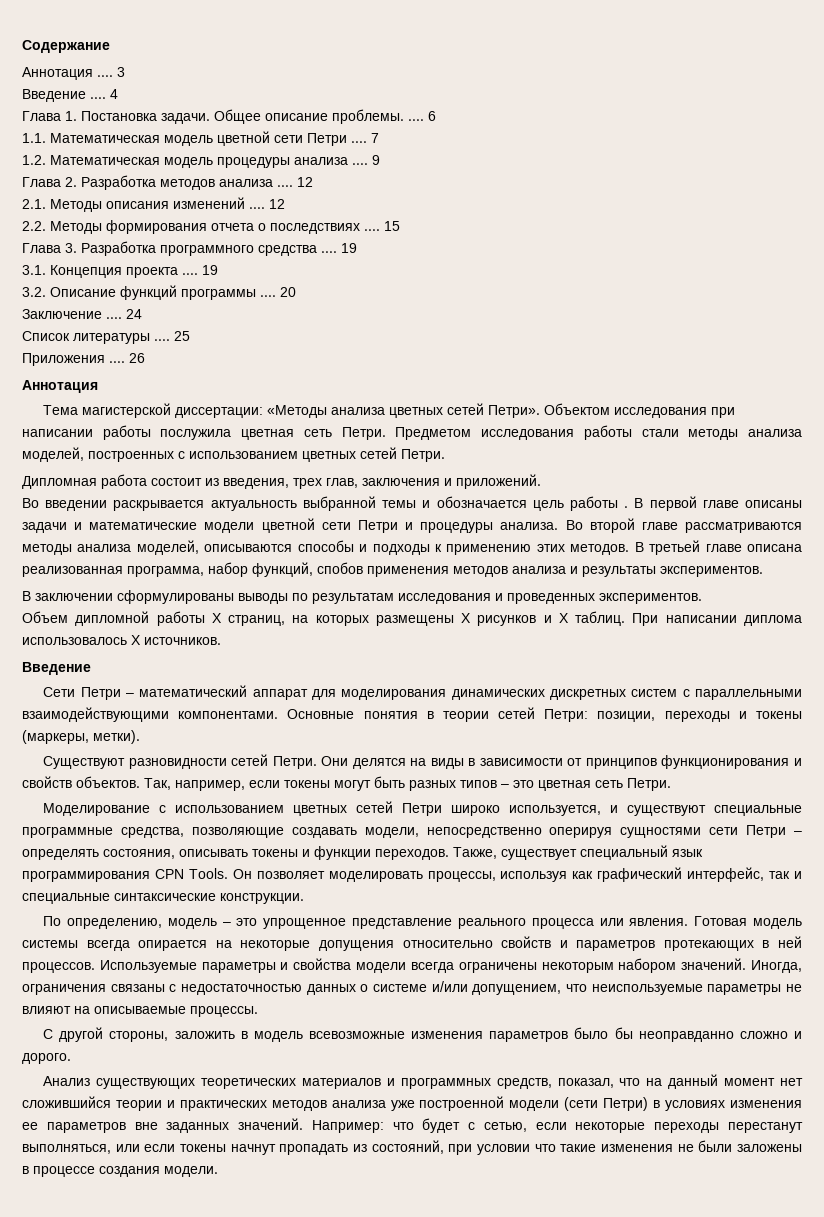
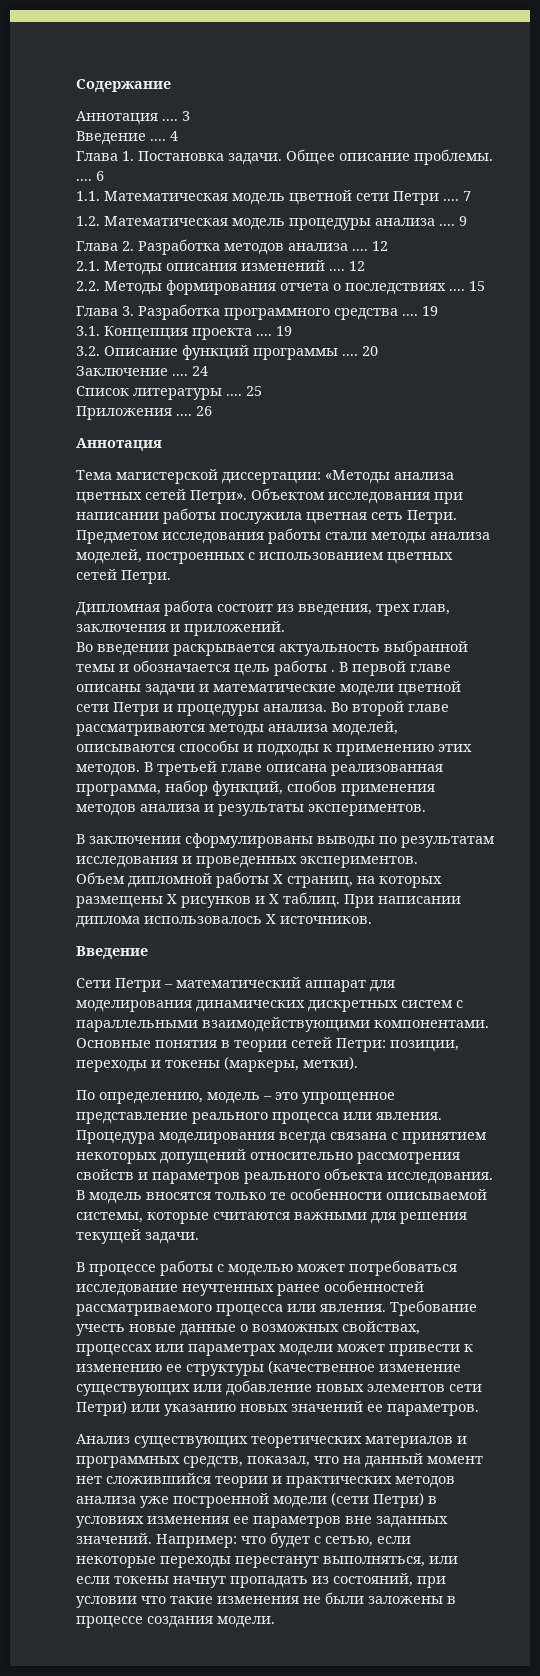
[43,754,802,769] [22,776,671,791] [43,801,802,816] [22,825,802,838] [22,845,703,860] [22,867,802,882] [22,893,304,904] // Существуют разновидности сетей Петри. Они делятся на виды в зависимости от принципов функционирования и свойств объектов. Так, например, если токены могут быть разных типов – это цветная сеть Петри. // Моделирование с использованием цветных сетей Петри широко используется, и существуют специальные программные средства, позволяющие создавать модели, непосредственно оперируя сущностями сети Петри – определять состояния, описывать токены и функции переходов. Также, существует специальный язык программирования CPN Tools. Он позволяет моделировать процессы, используя как графический интерфейс, так и специальные синтаксические конструкции. -> (358, 1063) none
[694,916,802,929] [22,936,803,951] [22,958,803,973] [22,981,802,995] [22,1006,258,1017] [43,1027,802,1042] [22,1053,71,1064] Готовая модель системы всегда опирается на некоторые допущения относительно свойств и параметров протекающих в ней процессов. Используемые параметры и свойства модели всегда ограничены некоторым набором значений. Иногда, ограничения связаны с недостаточностью данных о системе и/или допущением, что неиспользуемые параметры не влияют на описываемые процессы. // С другой стороны, заложить в модель всевозможные изменения параметров было бы неоправданно сложно и дорого. -> [76,1130,487,1144] [76,1149,460,1164] [76,1168,493,1184] [76,1188,487,1204] [76,1212,467,1224] [76,1229,199,1244] [76,1260,457,1276] [76,1280,424,1296] [76,1300,477,1316] [76,1321,420,1336] [76,1344,473,1356] [76,1360,461,1376] [76,1380,482,1396] [76,1400,479,1416] Процедура моделирования всегда связана с принятием некоторых допущений относительно рассмотрения свойств и параметров реального объекта исследования. В модель вносятся только те особенности описываемой системы, которые считаются важными для решения текущей задачи. // В процессе работы с моделью может потребоваться исследование неучтенных ранее особенностей рассматриваемого процесса или явления. Требование учесть новые данные о возможных свойствах, процессах или параметрах модели может привести к изменению ее структуры (качественное изменение существующих или добавление новых элементов сети Петри) или указанию новых значений ее параметров.

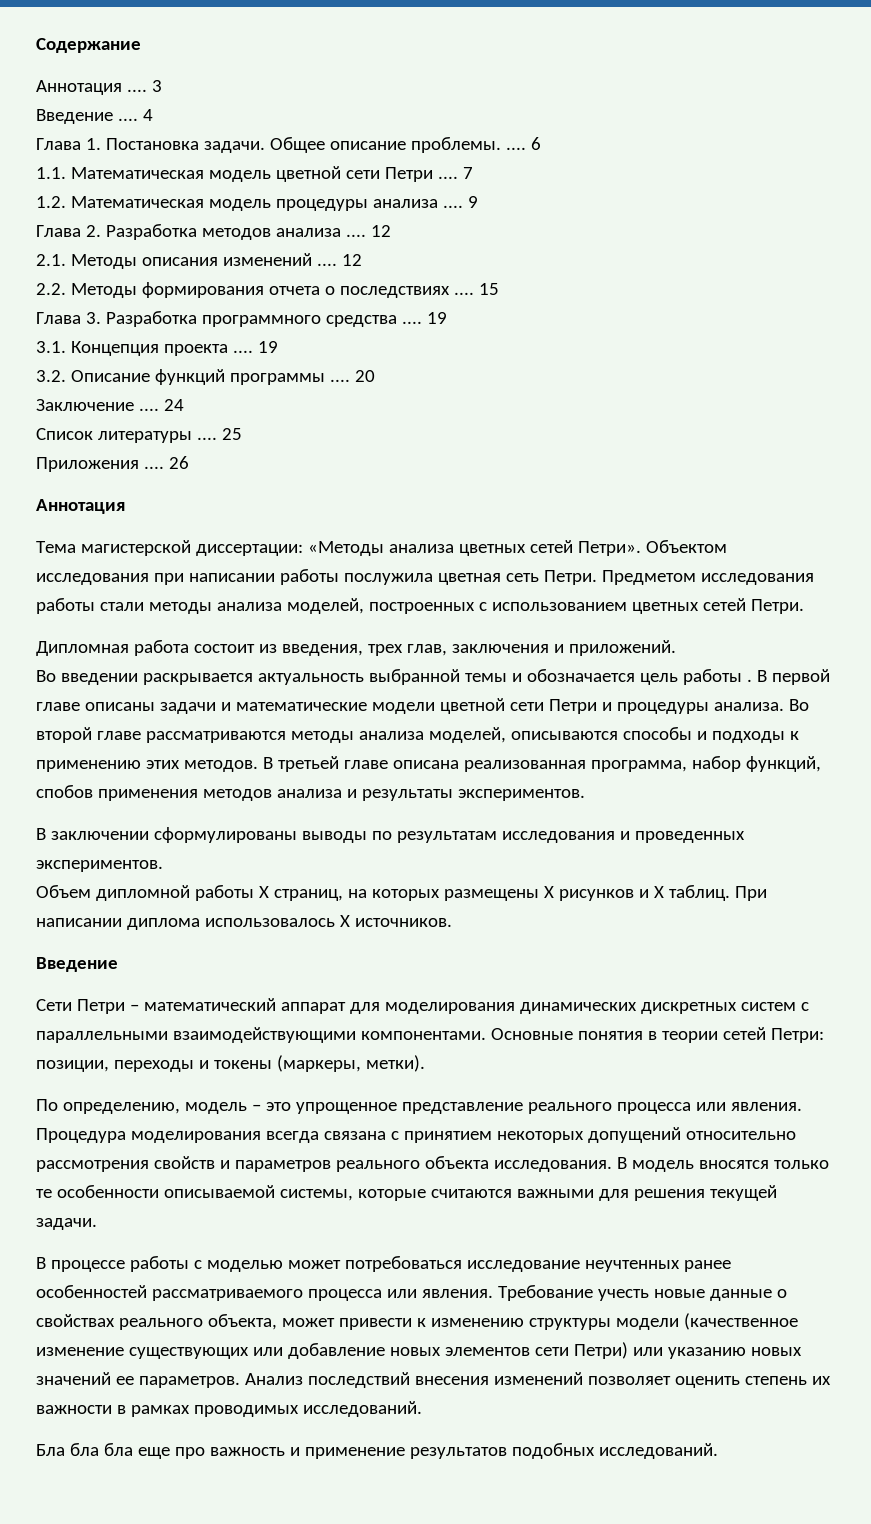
[252,1321,420,1335] [76,1344,333,1356] возможных свойствах, процессах или параметрах модели -> [36,1314,277,1330] свойствах реального объекта,
[166,1364,264,1376] ее структуры -> [528,1318,679,1330] структуры модели
[76,1434,467,1448] [76,1453,483,1468] [76,1473,455,1488] [76,1492,437,1508] [76,1516,448,1528] [76,1532,411,1548] [76,1556,458,1568] [76,1573,446,1588] [76,1592,456,1608] [76,1616,275,1628] // Анализ существующих теоретических материалов и программных средств, показал, что на данный момент нет сложившийся теории и практических методов анализа уже построенной модели (сети Петри) в условиях изменения ее параметров вне заданных значений. Например: что будет с сетью, если некоторые переходы перестанут выполняться, или если токены начнут пропадать из состояний, при условии что такие изменения не были заложены в процессе создания модели. -> [244,1372,831,1388] [36,1401,422,1417] [36,1443,718,1459] Анализ последствий внесения изменений позволяет оценить степень их важности в рамках проводимых исследований. // Бла бла бла еще про важность и применение результатов подобных исследований.

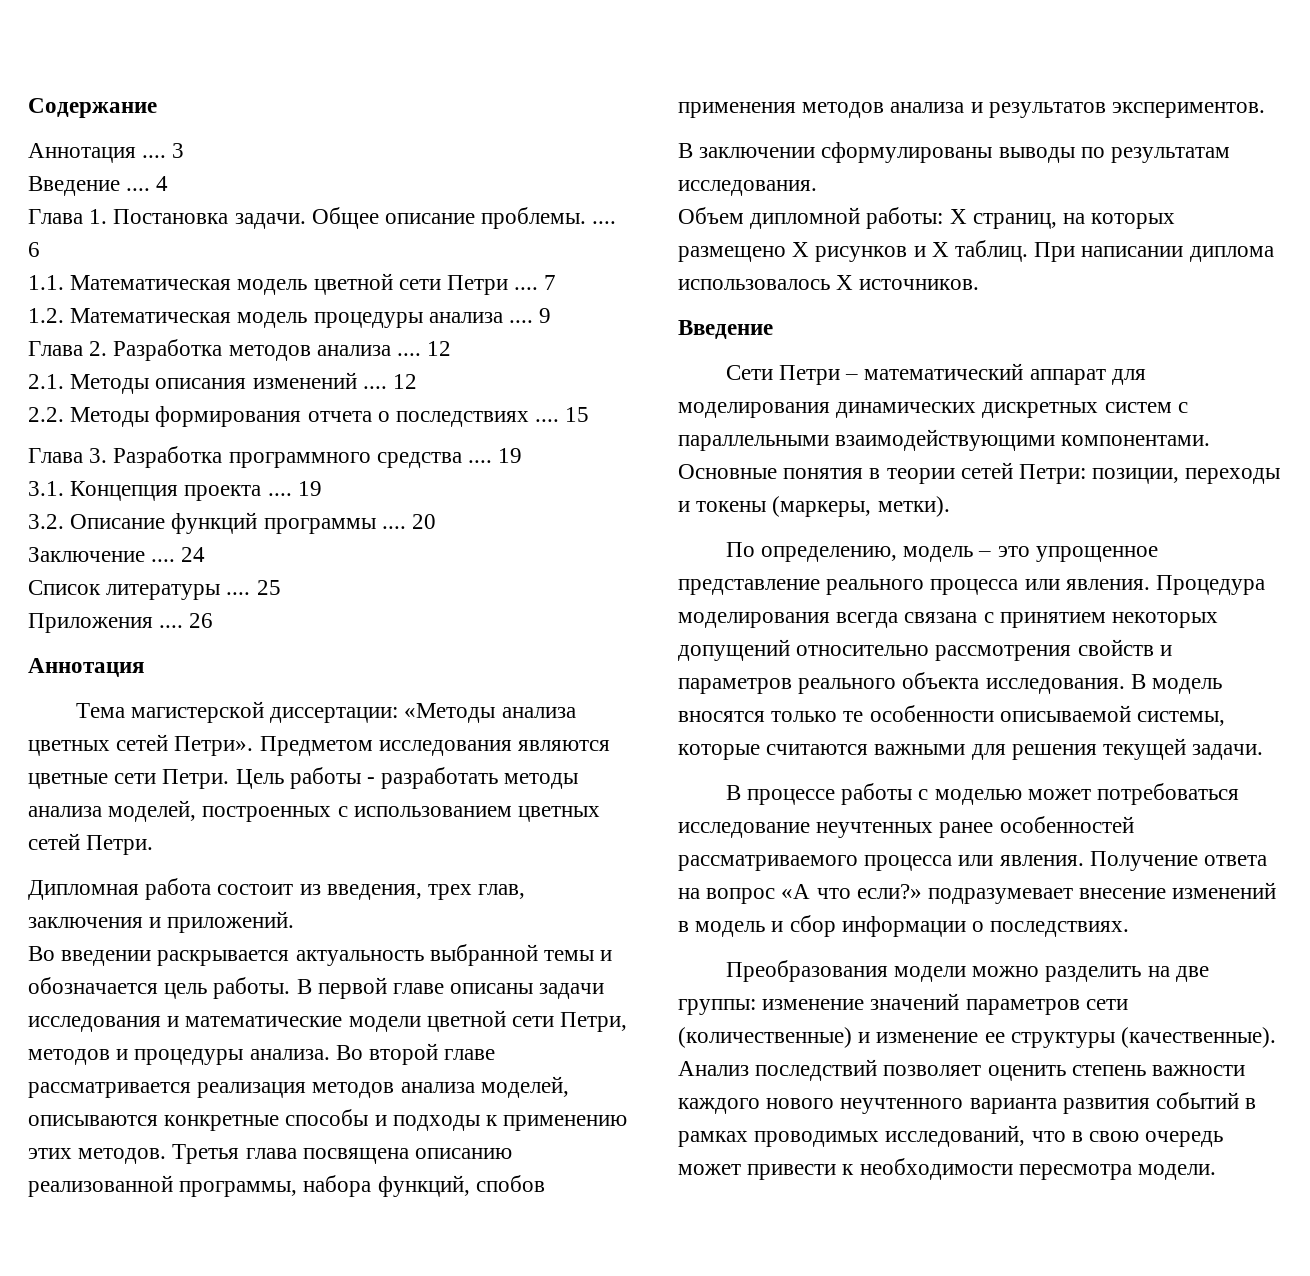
[645,540,727,553] [36,569,814,585] [36,598,144,614] Объектом исследования при написании работы послужила цветная сеть Петри. Предметом исследования работы стали -> [259,736,611,756] [28,767,499,789] Предметом исследования являются цветные сети Петри. Цель работы - разработать
[682,669,752,685] работы . -> [213,977,291,999] работы.
(216, 708) none -> [28,1016,161,1032] исследования
[548,699,597,714] Петри -> [560,1012,628,1032] [28,1049,110,1065] Петри, методов
[145,731,354,743] рассматриваются методы -> [28,1082,395,1098] рассматривается реализация методов
(618, 735) none -> [164,1115,280,1131] конкретные
[262,756,741,772] В третьей главе описана реализованная программа, набор -> [172,1144,513,1164] [28,1175,372,1197] Третья глава посвящена описанию реализованной программы, набора
[361,789,453,801] результаты -> [988,102,1106,118] результатов
[501,831,745,843] [36,860,163,872] исследования и проведенных экспериментов. -> [678,180,817,196] исследования.
[194,885,254,901] работы -> [866,207,944,229] работы:
[443,889,539,901] размещены -> [678,246,786,262] размещено
[497,1285,787,1301] [36,1313,798,1330] [36,1342,802,1359] [36,1372,831,1388] [36,1401,422,1417] [36,1443,718,1459] Требование учесть новые данные о свойствах реального объекта, может привести к изменению структуры модели (качественное изменение существующих или добавление новых элементов сети Петри) или указанию новых значений ее параметров. Анализ последствий внесения изменений позволяет оценить степень их важности в рамках проводимых исследований. // Бла бла бла еще про важность и применение результатов подобных исследований. -> [1089,851,1268,871] [678,882,1277,904] [678,915,1130,937] [725,960,1209,982] [678,993,1128,1015] [678,1027,1277,1048] [678,1059,1246,1081] [678,1092,1257,1114] [678,1125,1224,1147] [678,1158,1217,1180] Получение ответа на вопрос «А что если?» подразумевает внесение изменений в модель и сбор информации о последствиях. // Преобразования модели можно разделить на две группы: изменение значений параметров сети (количественные) и изменение ее структуры (качественные). Анализ последствий позволяет оценить степень важности каждого нового неучтенного варианта развития событий в рамках проводимых исследований, что в свою очередь может привести к необходимости пересмотра модели.

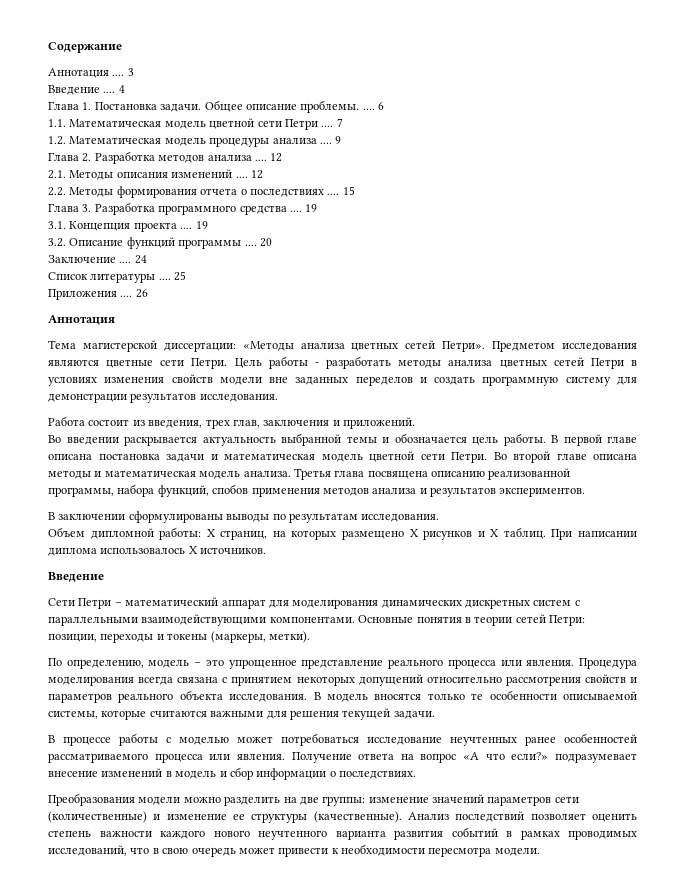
[108,800,601,822] [28,833,154,855] [28,878,212,900] моделей, построенных с использованием цветных сетей Петри. // Дипломная работа -> [499,357,637,369] [48,374,637,386] [48,393,278,403] [48,416,85,426] цветных сетей Петри в условиях изменения свойств модели вне заданных переделов и создать программную систему для демонстрации результатов исследования. // Работа
[450,983,605,999] [28,1010,628,1032] [28,1043,496,1065] [28,1076,569,1098] [28,1109,628,1131] [28,1148,167,1164] описаны задачи исследования и математические модели цветной сети Петри, методов и процедуры анализа. Во второй главе рассматривается реализация методов анализа моделей, описываются конкретные способы и подходы к применению этих методов. -> [48,451,637,463] [48,470,291,479] описана постановка задачи и математическая модель цветной сети Петри. Во второй главе описана методы и математическая модель анализа.

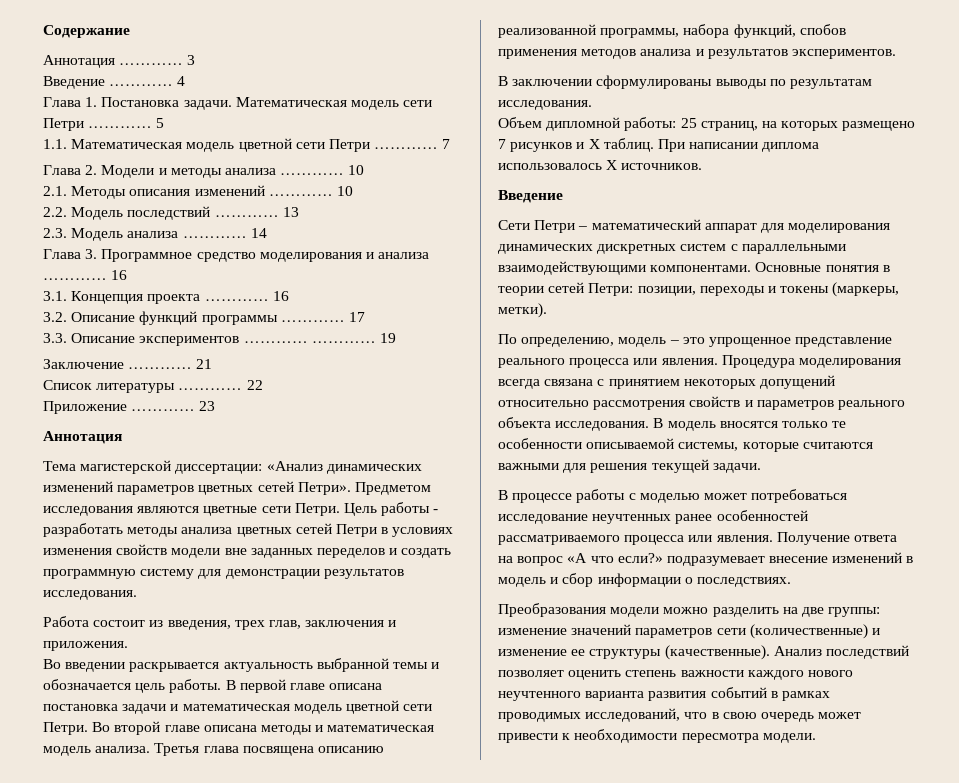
[112,74,125,76] .... -> [119,63,184,65] …………
[103,91,116,93] .... -> [109,84,174,86] …………
[204,100,384,113] Общее описание проблемы. .... 6 -> [235,97,433,110] [43,118,165,131] Математическая модель сети Петри ………… 5
[321,125,334,127] .... -> [374,147,439,149] …………
[48,136,342,147] [48,151,283,164] 1.2. Математическая модель процедуры анализа .... 9 // Глава 2. Разработка методов анализа .... 12 -> [43,165,365,178] Глава 2. Модели и методы анализа ………… 10
[235,170,263,179] .... 12 -> [268,186,353,196] ………… 10
[69,186,355,198] [48,202,318,215] Методы формирования отчета о последствиях .... 15 // Глава 3. Разработка программного средства .... 19 -> [71,206,299,220] [43,228,267,241] [43,249,430,262] [43,270,128,280] Модель последствий ………… 13 // 2.3. Модель анализа ………… 14 // Глава 3. Программное средство моделирования и анализа ………… 16
[180,221,208,229] .... 19 -> [204,291,289,301] ………… 16
[244,238,272,247] .... 20 -> [280,312,365,322] [43,333,396,346] ………… 17 // 3.3. Описание экспериментов ………… ………… 19
[119,255,147,264] .... 24 -> [128,359,213,369] ………… 21
[158,271,187,281] [48,289,148,300] .... 25 // Приложения .... 26 -> [178,380,263,390] [43,401,216,414] ………… 22 // Приложение ………… 23
[242,341,345,351] «Методы анализа -> [266,461,422,474] [43,481,195,495] «Анализ динамических изменений параметров
[343,417,415,429] приложений. -> [43,641,128,651] приложения.
[206,529,216,537] Х -> [680,118,697,128] 25
[409,529,419,537] Х -> [498,139,506,149] 7

